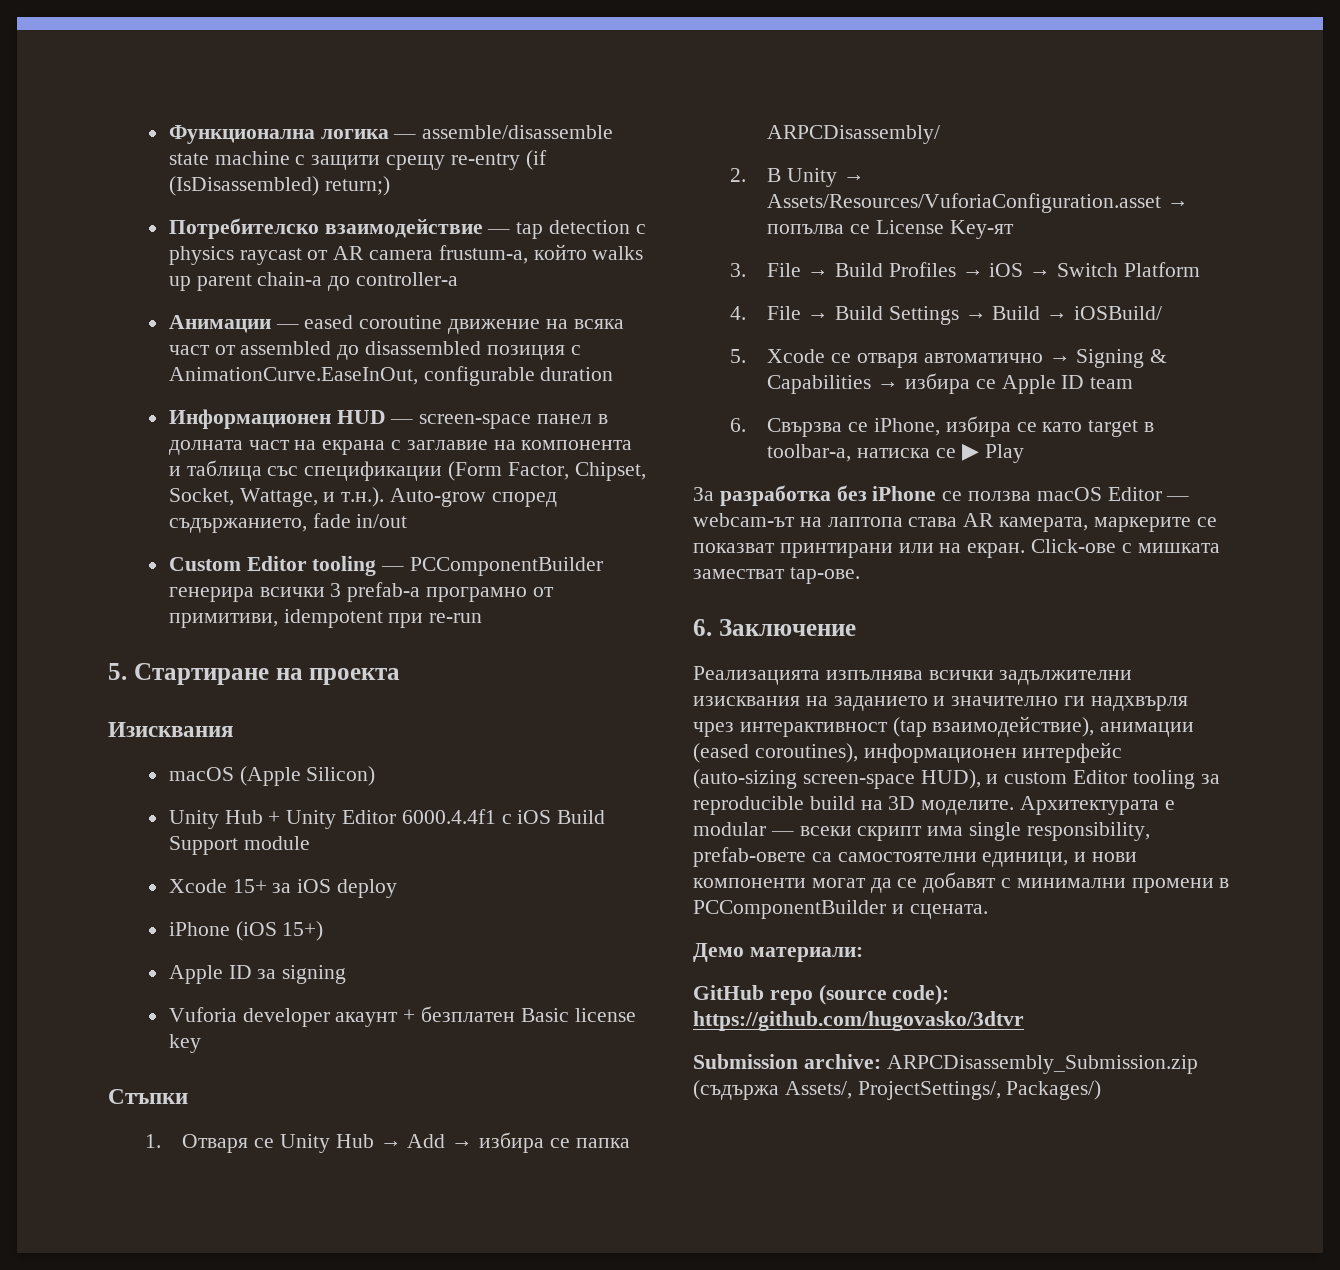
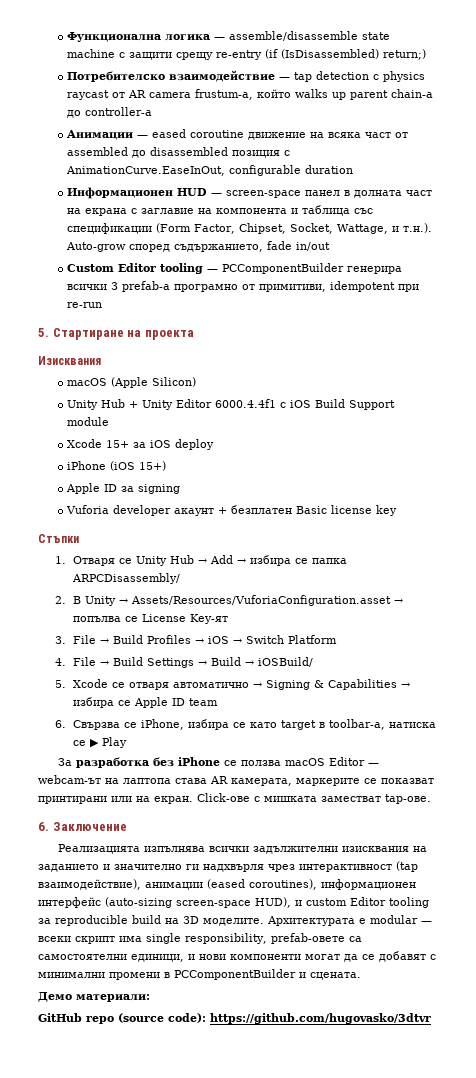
[693,1054,1198,1074] [693,1080,1102,1100] // Submission archive: ARPCDisassembly_Submission.zip (съдържа Assets/, ProjectSettings/, Packages/) -> (431, 1018) none

